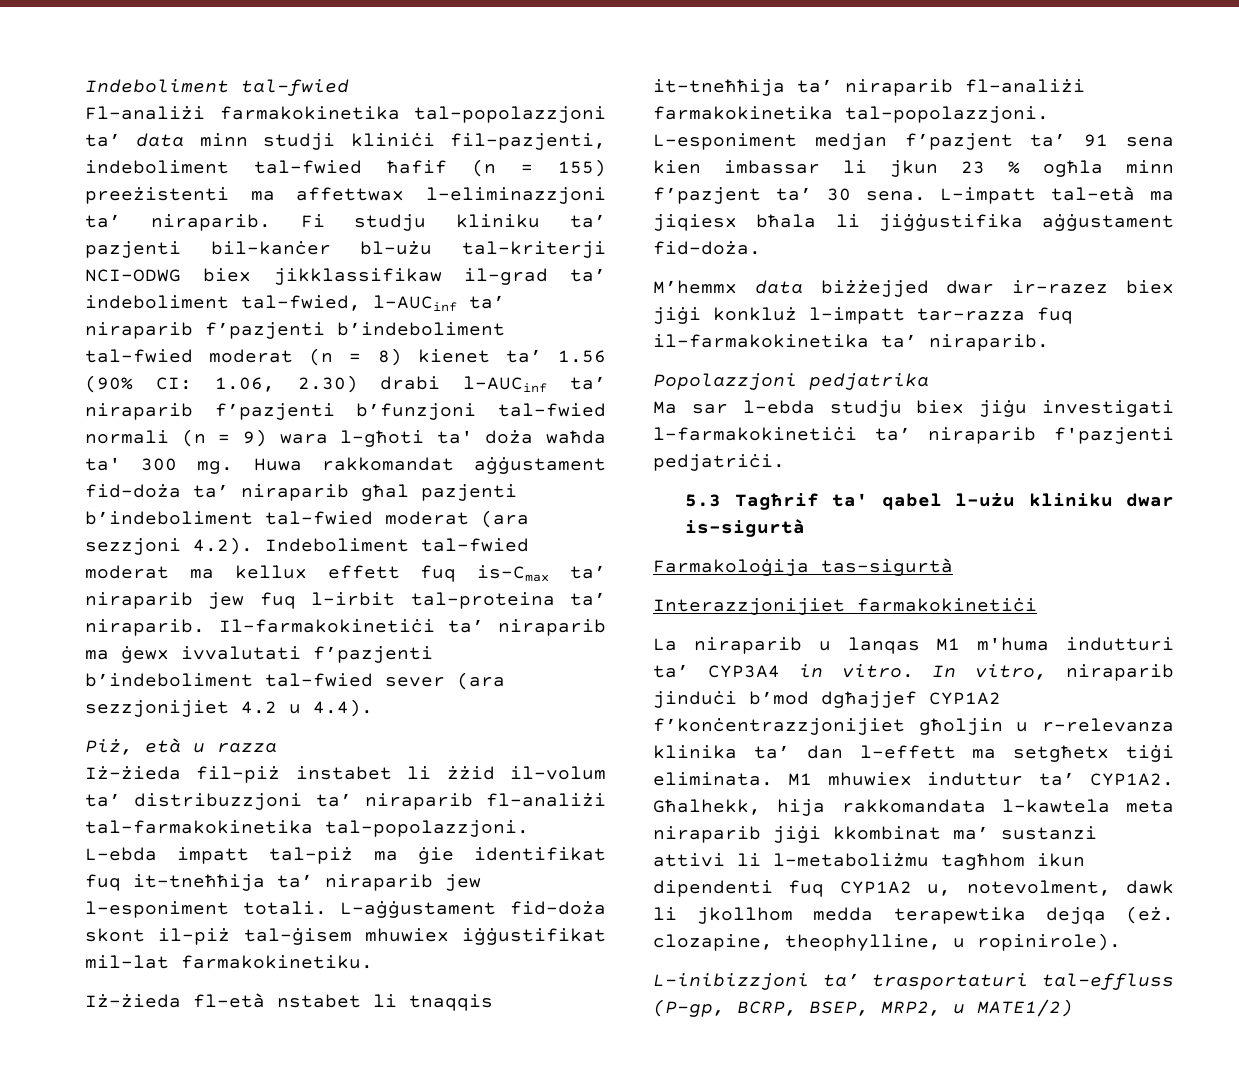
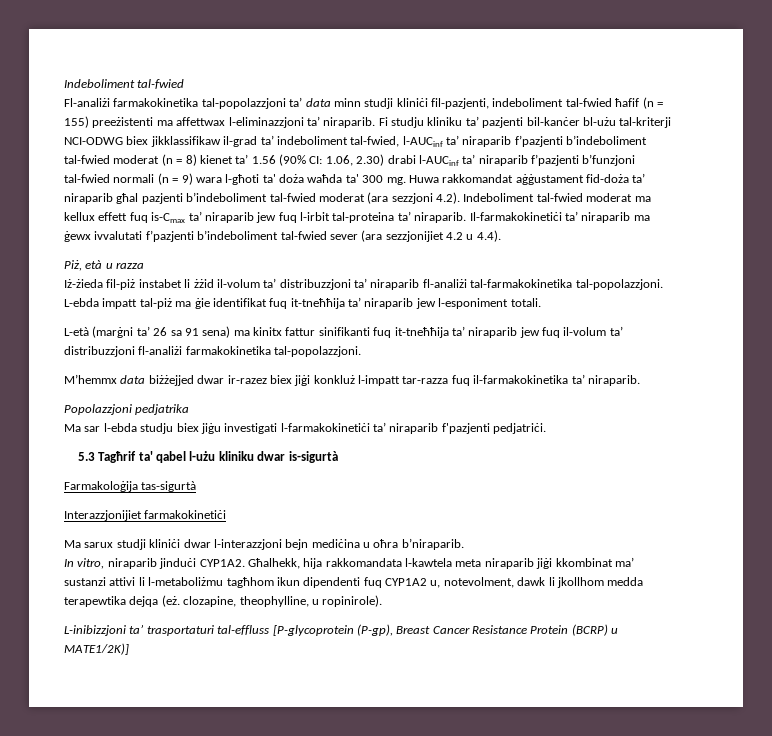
[340,901,606,918] [85,928,606,945] [85,955,373,969] [85,993,493,1011] [653,79,1085,96] [653,106,1049,123] [653,133,1174,150] [653,160,1174,177] [653,186,1174,204] [653,214,1174,231] [653,241,761,255] L-aġġustament fid-doża skont il-piż tal-ġisem mhuwiex iġġustifikat mil-lat farmakokinetiku. // Iż-żieda fl-età nstabet li tnaqqis it-tneħħija ta’ niraparib fl-analiżi farmakokinetika tal-popolazzjoni. L-esponiment medjan f’pazjent ta’ 91 sena kien imbassar li jkun 23 % ogħla minn f’pazjent ta’ 30 sena. L-impatt tal-età ma jiqiesx bħala li jiġġustifika aġġustament fid-doża. -> [64,326,623,338] [64,346,362,357] // L-età (marġni ta’ 26 sa 91 sena) ma kinitx fattur sinifikanti fuq it-tneħħija ta’ niraparib jew fuq il-volum ta’ distribuzzjoni fl-analiżi farmakokinetika tal-popolazzjoni.
[653,637,1174,654] [653,664,1174,681] [653,691,1001,708] [653,718,1174,735] [653,745,1174,762] [653,772,1075,786] La niraparib u lanqas M1 m'huma indutturi ta’ CYP3A4 in vitro. In vitro, niraparib jinduċi b’mod dgħajjef CYP1A2 f’konċentrazzjonijiet għoljin u r-relevanza klinika ta’ dan l-effett ma setgħetx tiġi eliminata. M1 mhuwiex induttur ta’ -> [64,538,464,550] [64,558,197,569] Ma sarux studji kliniċi dwar l-interazzjoni bejn mediċina u oħra b’niraparib. // In vitro, niraparib jinduċi
[653,999,1073,1017] (P-gp, BCRP, BSEP, MRP2, u MATE1/2) -> [272,624,619,636] [64,643,129,655] [P-glycoprotein (P-gp), Breast Cancer Resistance Protein (BCRP) u MATE1/2K)]

